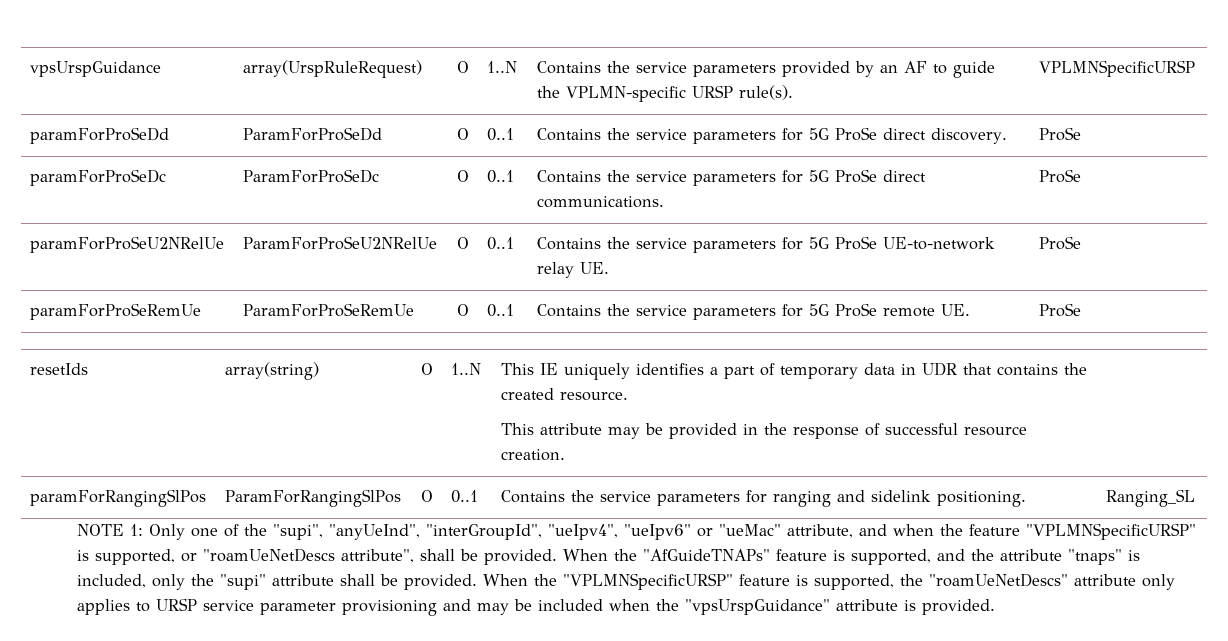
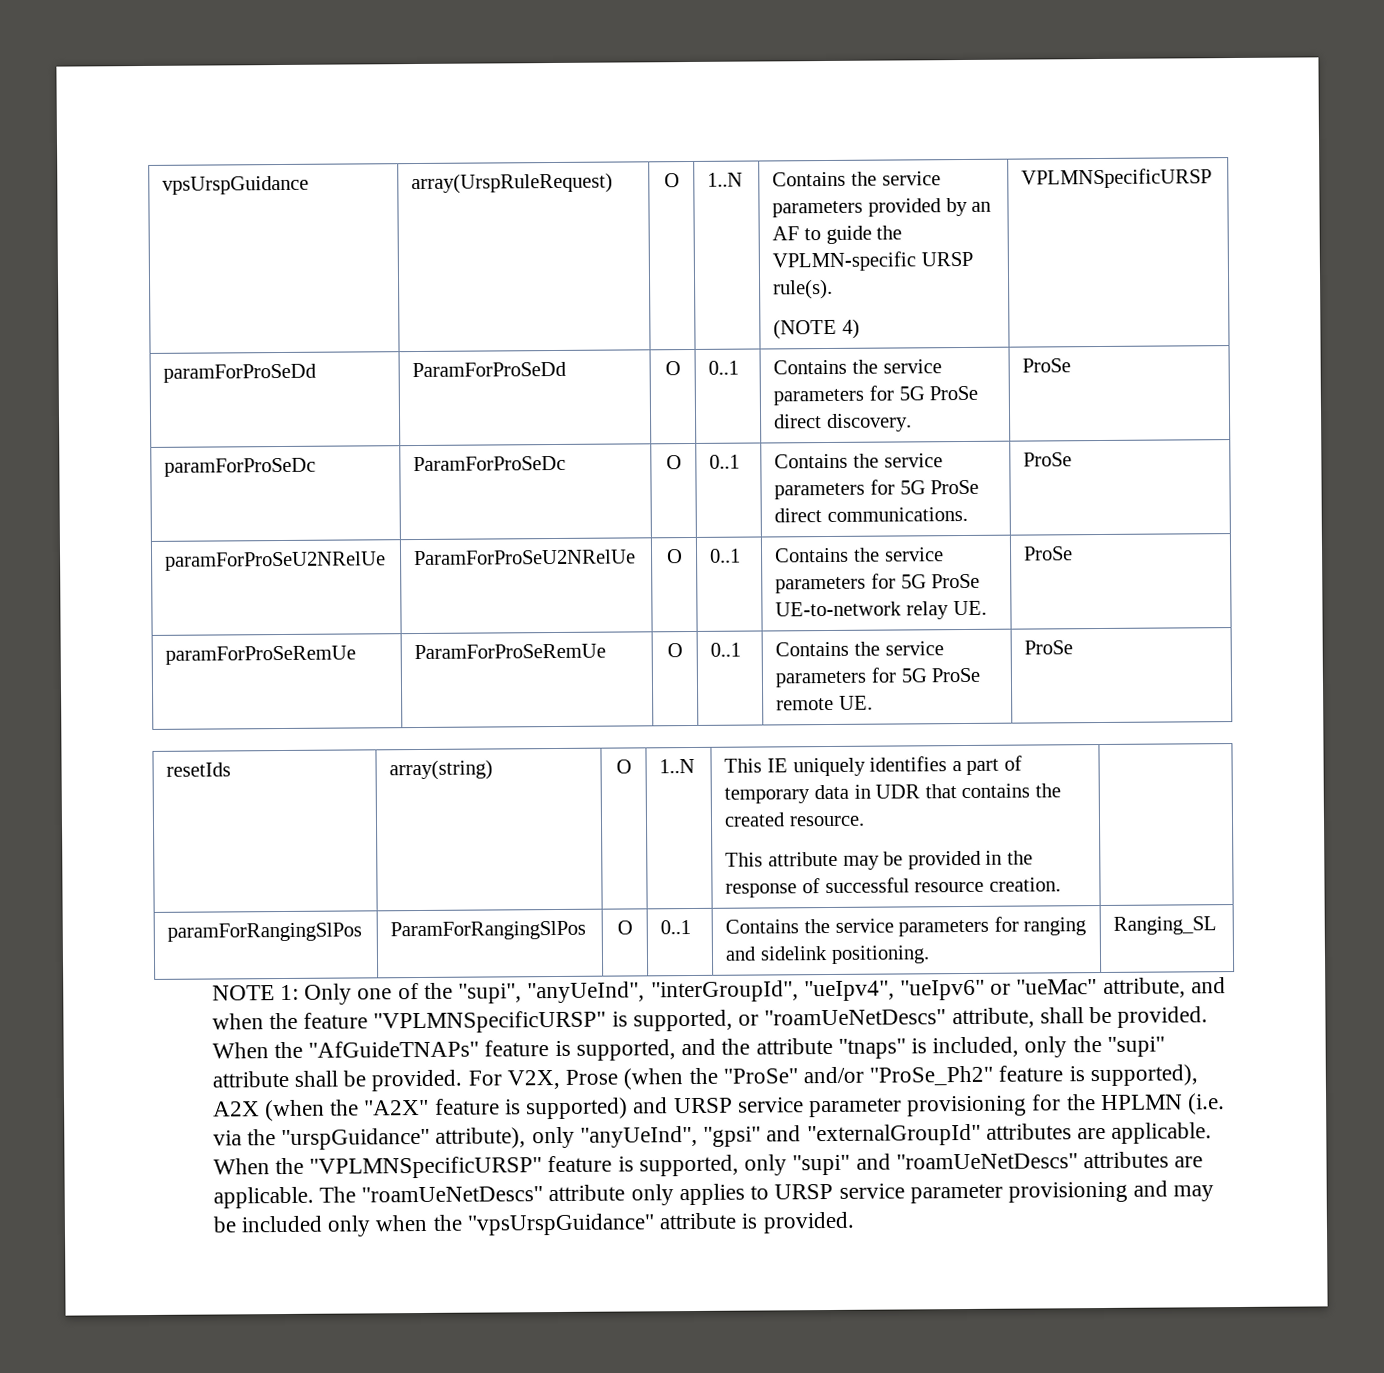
(794, 92) none -> [773,318,861,340] // (NOTE 4)
[203,548,415,563] "roamUeNetDescs attribute", -> [764,1007,1035,1029] "roamUeNetDescs" attribute,
(478, 582) none -> [467,1064,1198,1090] [212,1093,1226,1122] [212,1122,1213,1151] For V2X, Prose (when the "ProSe" and/or "ProSe_Ph2" feature is supported), A2X (when the "A2X" feature is supported) and URSP service parameter provisioning for the HPLMN (i.e. via the "urspGuidance" attribute), only "anyUeInd", "gpsi" and "externalGroupId" attributes are applicable.
[900,574,924,586] the -> [744,1151,1204,1176] [212,1186,357,1209] only "supi" and "roamUeNetDescs" attributes are applicable. The
(604, 605) none -> [327,1215,372,1237] only

